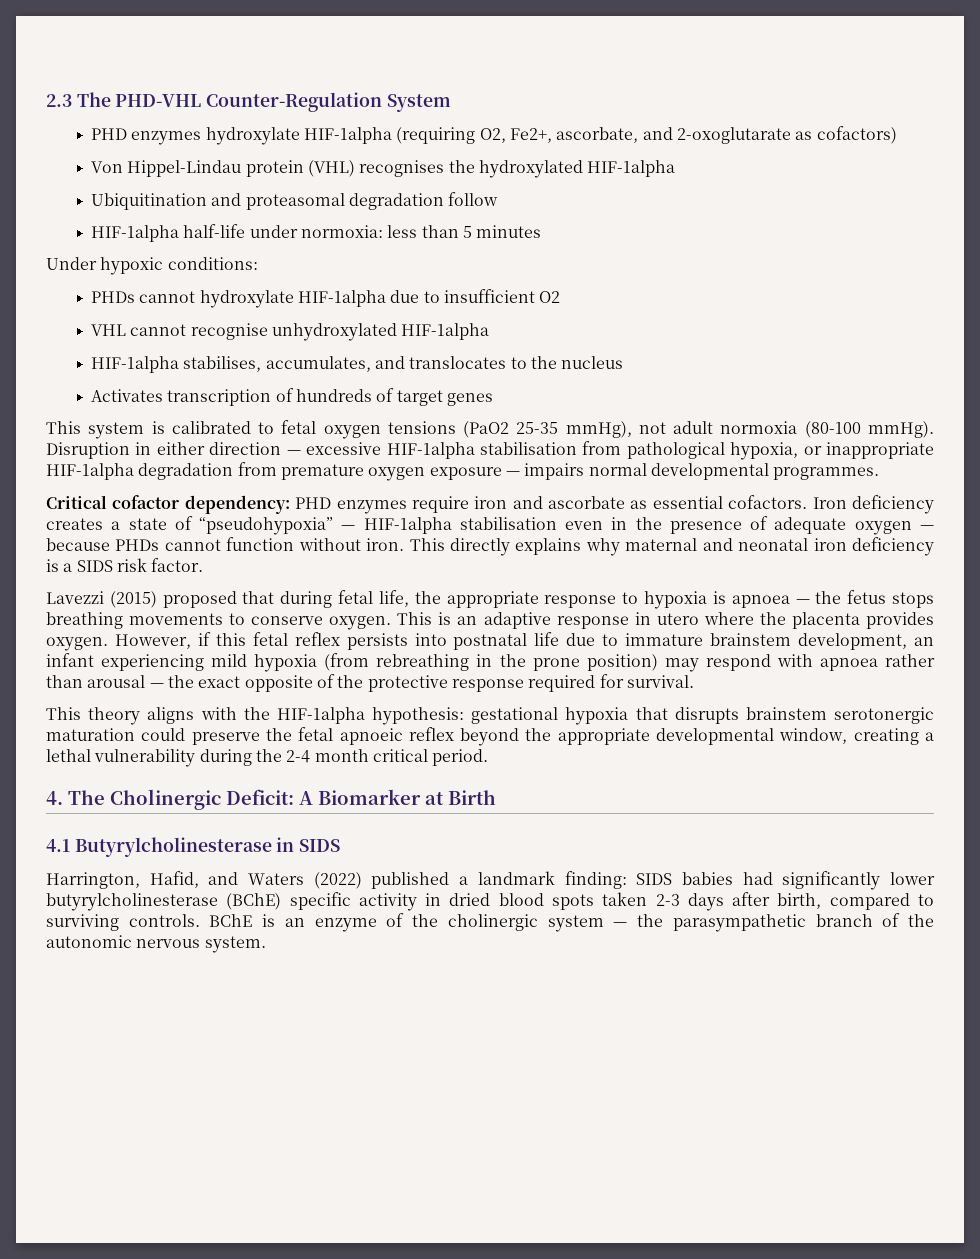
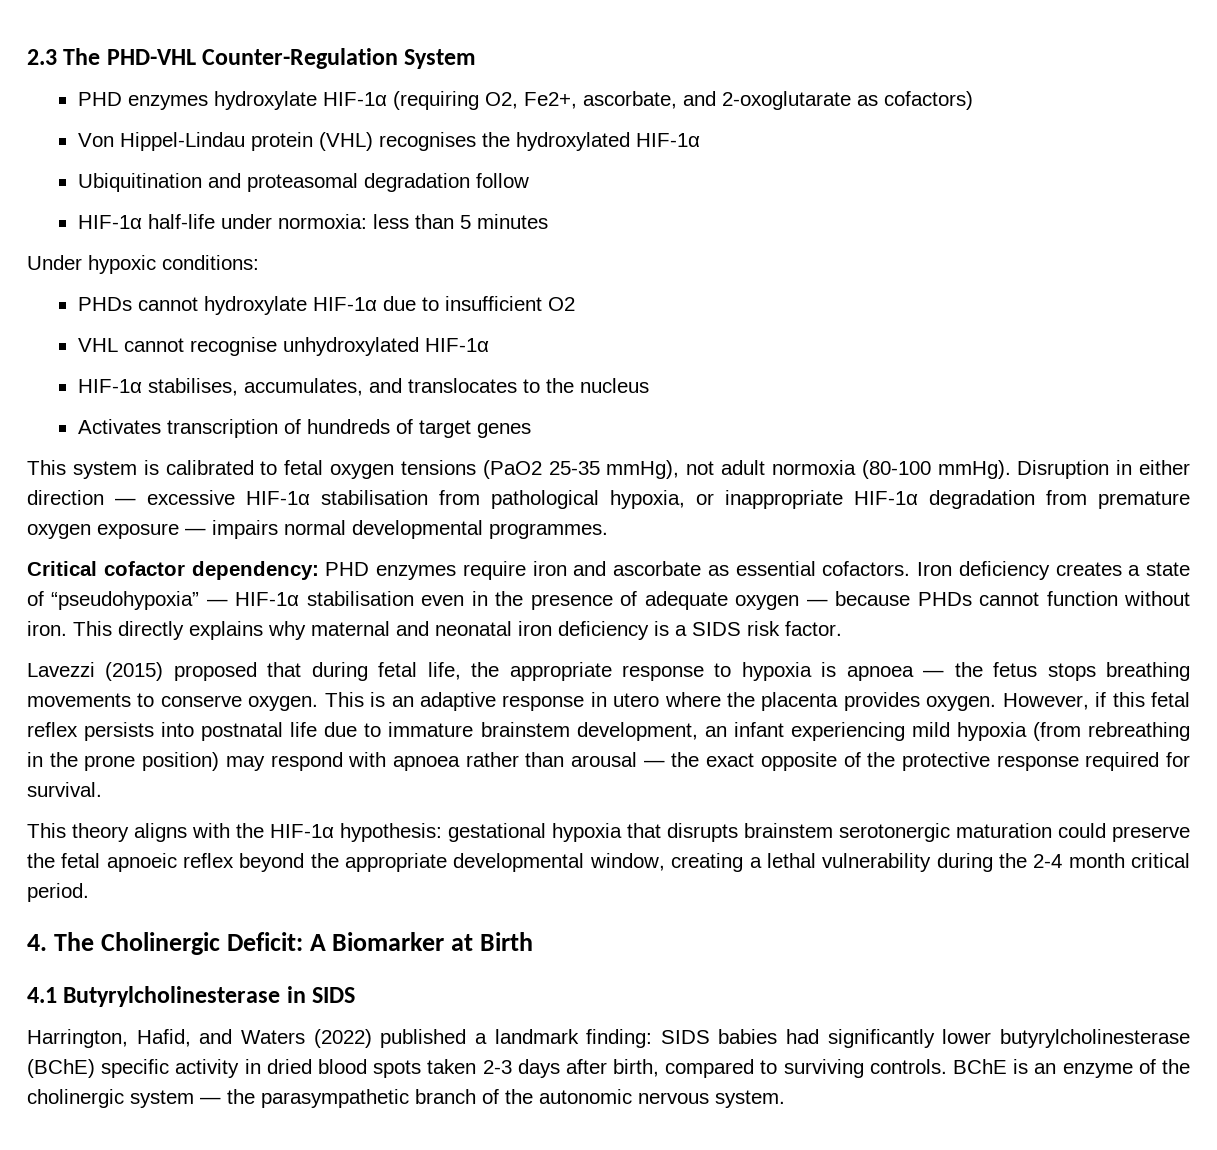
[304,127,393,144] HIF-1alpha -> [322,92,387,106] HIF-1α
[587,160,676,177] HIF-1alpha -> [635,133,700,147] HIF-1α
[91,225,180,242] HIF-1alpha -> [77,215,142,229] HIF-1α
[298,290,387,307] HIF-1alpha -> [312,297,377,311] HIF-1α
[401,323,490,340] [91,356,180,373] HIF-1alpha // HIF-1alpha -> [424,338,489,352] [77,379,142,393] HIF-1α // HIF-1α
[386,442,475,459] HIF-1alpha -> [246,491,310,505] HIF-1α
[46,463,134,480] HIF-1alpha -> [854,491,918,505] HIF-1α
[363,517,452,534] HIF-1alpha -> [235,592,300,606] HIF-1α
[276,707,365,724] HIF-1alpha -> [270,824,334,838] HIF-1α

